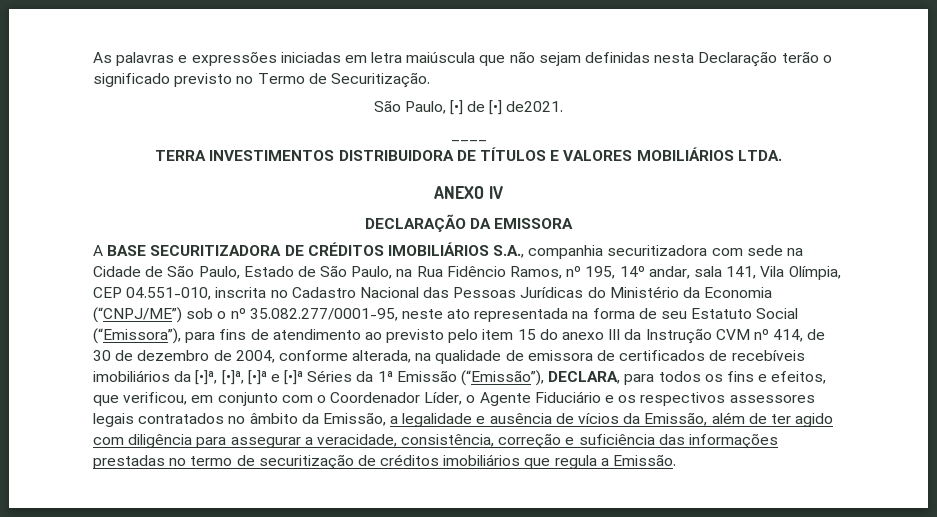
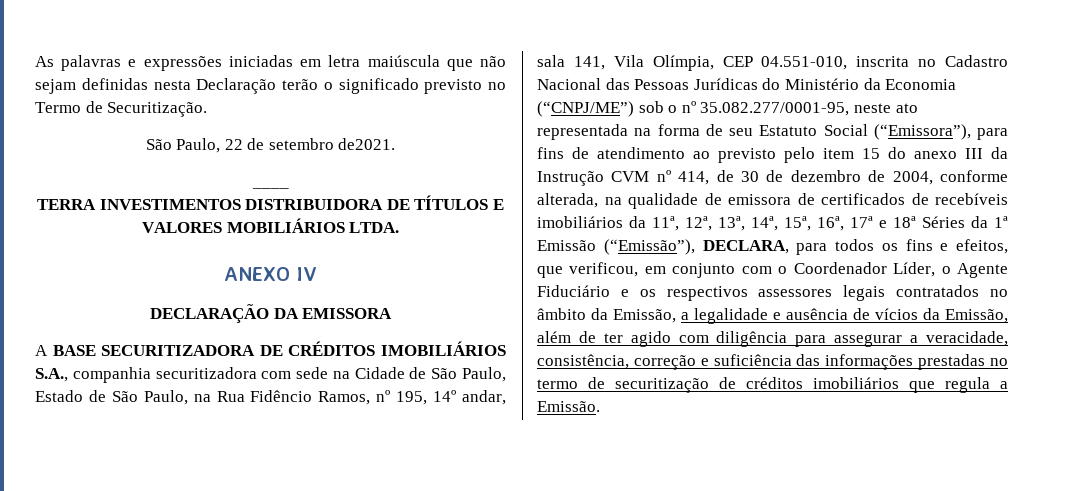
[449,100,503,115] [•] de [•] -> [224,138,334,150] 22 de setembro
[195,370,304,385] [•]ª, [•]ª, [•]ª e [•]ª -> [652,216,916,231] 11ª, 12ª, 13ª, 14ª, 15ª, 16ª, 17ª e 18ª

